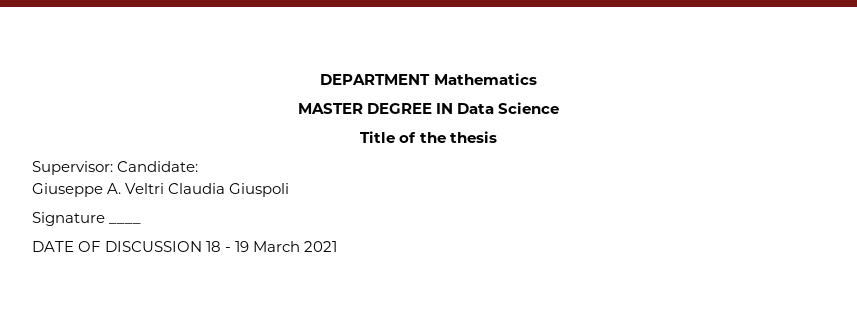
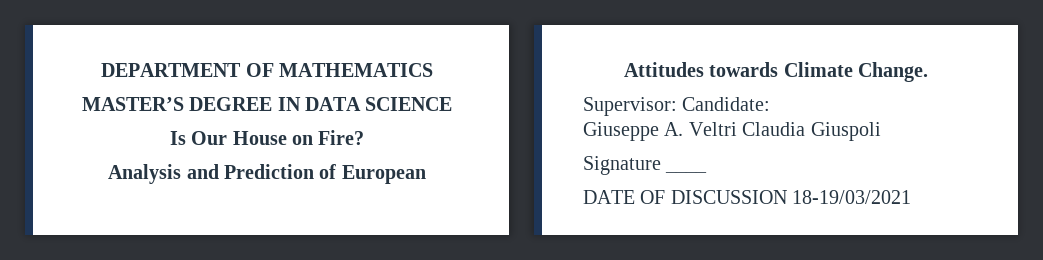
[433,73,537,85] [297,102,560,114] [360,131,497,143] Mathematics // MASTER DEGREE IN Data Science // Title of the thesis -> [245,63,433,77] [81,97,453,111] [169,130,365,145] [108,164,426,184] [623,62,929,82] OF MATHEMATICS // MASTER’S DEGREE IN DATA SCIENCE // Is Our House on Fire? // Analysis and Prediction of European Attitudes towards Climate Change.
[206,241,338,252] 18 - 19 March 2021 -> [792,190,912,204] 18-19/03/2021

